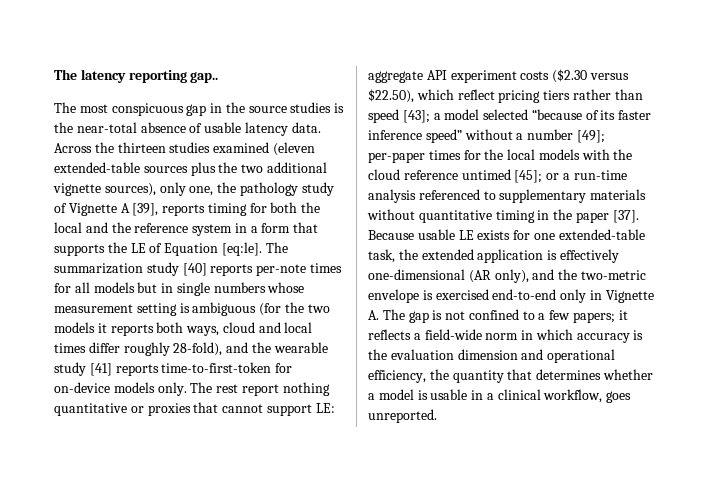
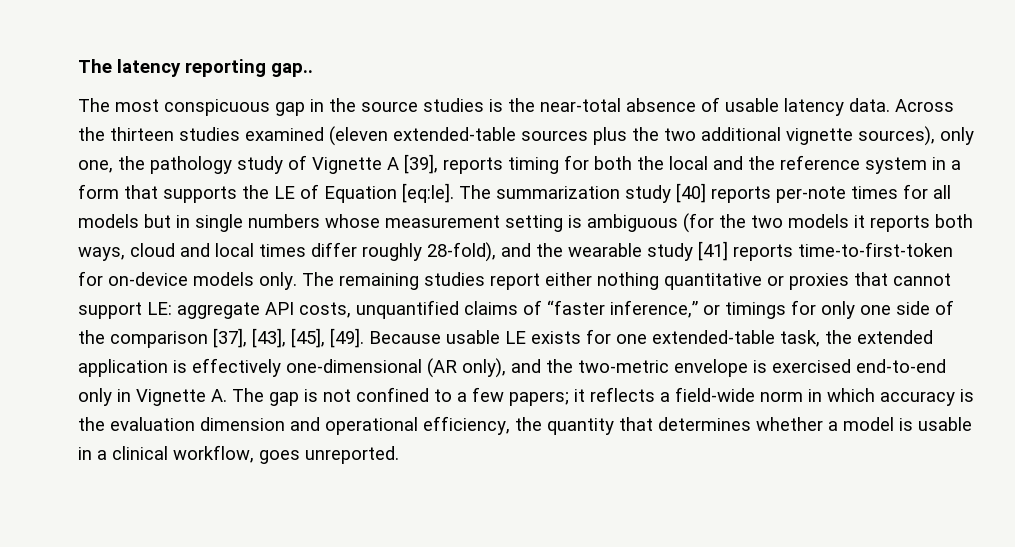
[216,384,279,396] rest report -> [339,272,592,290] remaining studies report either
[450,69,629,83] [368,89,643,103] [368,109,652,123] [368,129,605,143] [368,149,633,163] [368,169,627,183] [368,189,647,203] [367,209,639,223] experiment costs ($2.30 versus $22.50), which reflect pricing tiers rather than speed [43]; a model selected “because of its faster inference speed” without a number [49]; per-paper times for the local models with the cloud reference untimed [45]; or a run-time analysis referenced to supplementary materials without quantitative timing in the paper [37]. -> [299,300,954,319] [78,328,364,348] costs, unquantified claims of “faster inference,” or timings for only one side of the comparison [37], [43], [45], [49].

